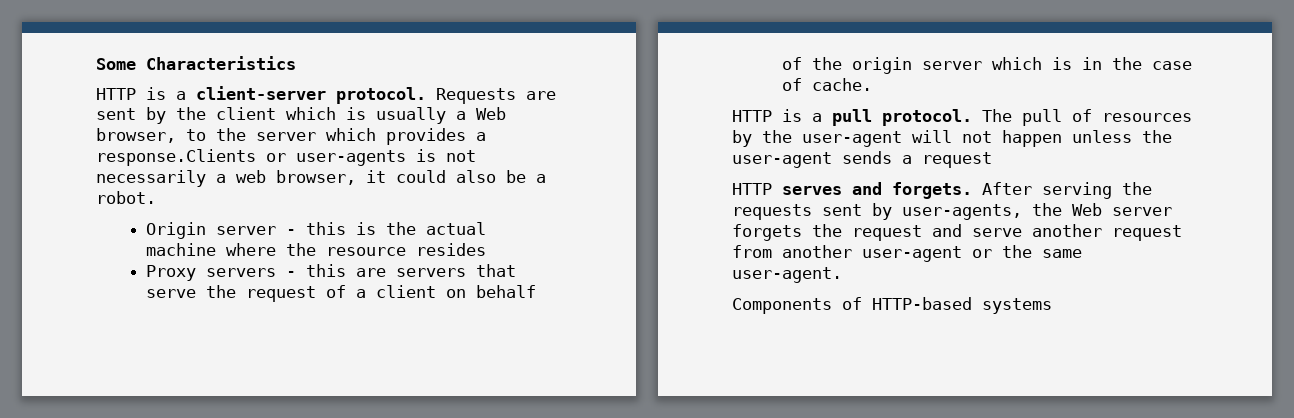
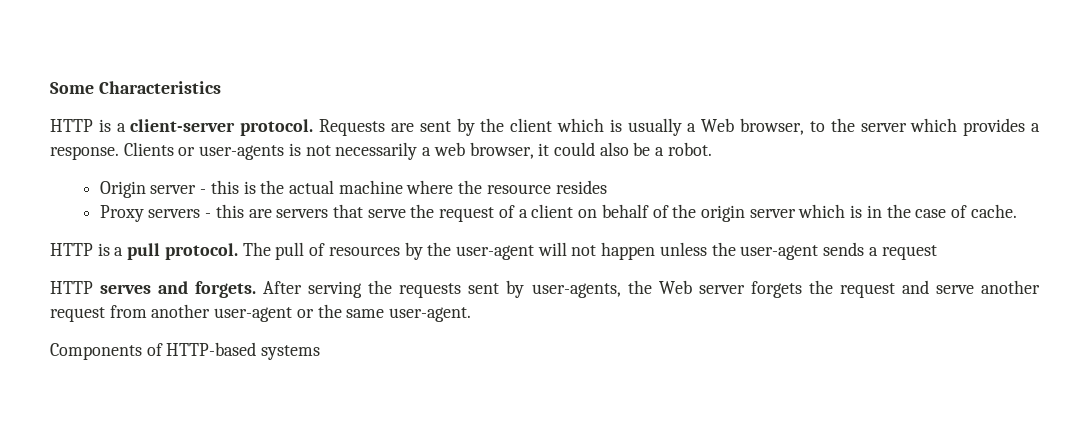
[96,149,256,166] response.Clients -> [50,142,174,160] response. Clients

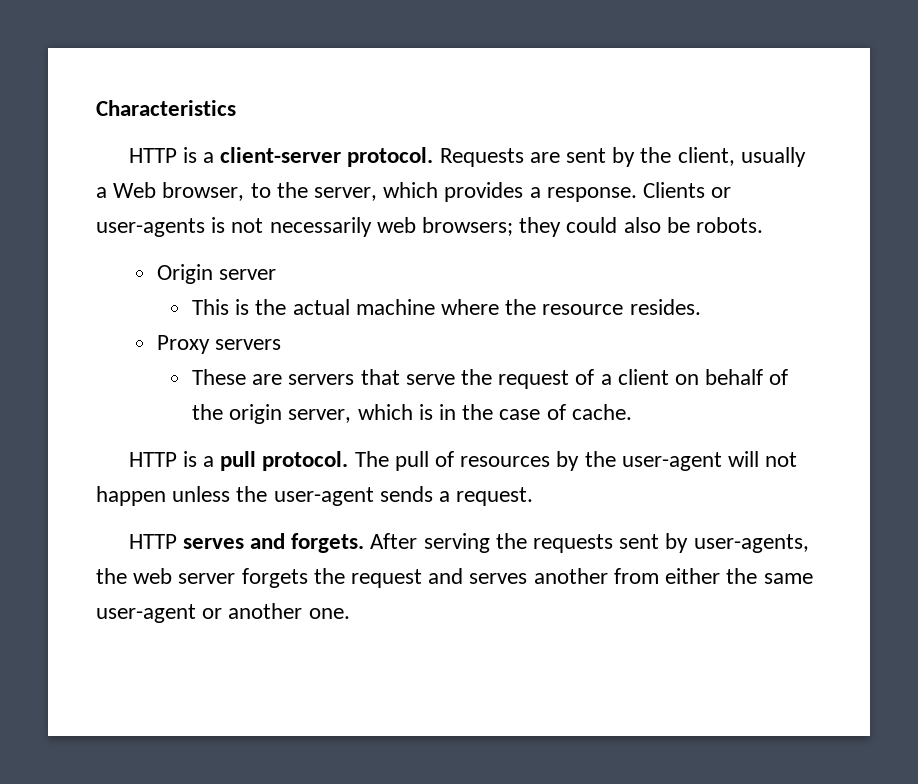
[50,82,94,94] Some -> (96, 108) none
[510,118,622,132] client which is -> [677,147,735,166] client,
[860,123,907,132] server -> [314,187,378,201] server,
[422,142,550,159] a web browser, it -> [376,217,562,237] web browsers; they
[655,142,712,156] a robot. -> [696,217,764,233] robots.
[200,180,239,194] - this -> [191,299,229,315] // This
[555,180,607,194] resides -> [629,299,701,315] resides.
[205,204,244,218] - this -> [191,369,246,385] // These
[749,209,796,218] server -> [288,409,352,423] server,
[881,245,937,260] request -> [456,487,534,506] request.
[658,280,692,294] Web -> [133,568,173,584] web
[935,280,1041,294] [50,304,472,322] [50,342,321,360] serve another request from another user-agent or the same user-agent. // Components of HTTP-based systems -> [469,568,813,584] [96,603,350,623] serves another from either the same user-agent or another one.

